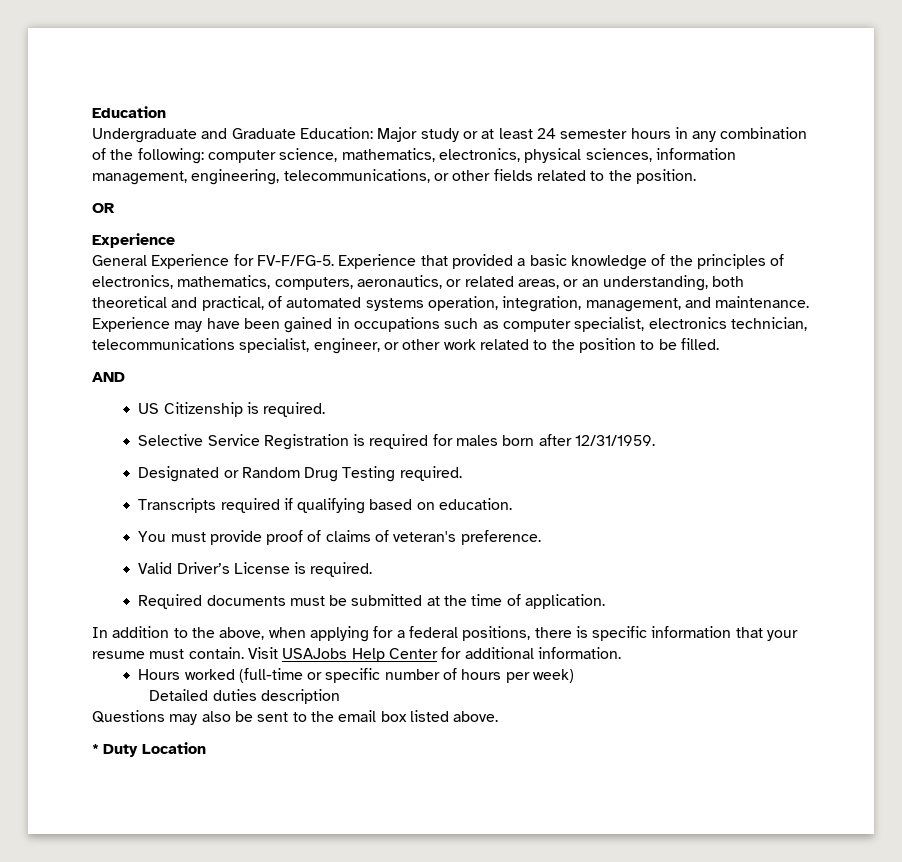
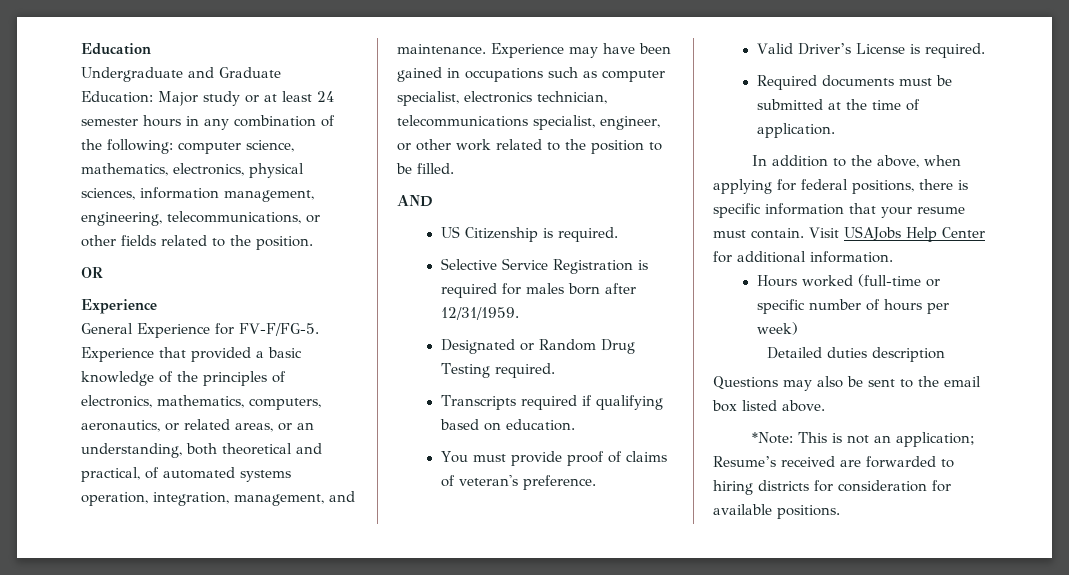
[396,630,405,638] a -> (796, 185) none
[92,742,206,757] * Duty Location -> [751,432,975,447] [713,456,954,468] [713,480,951,495] [713,504,840,519] *Note: This is not an application; Resume’s received are forwarded to hiring districts for consideration for available positions.

